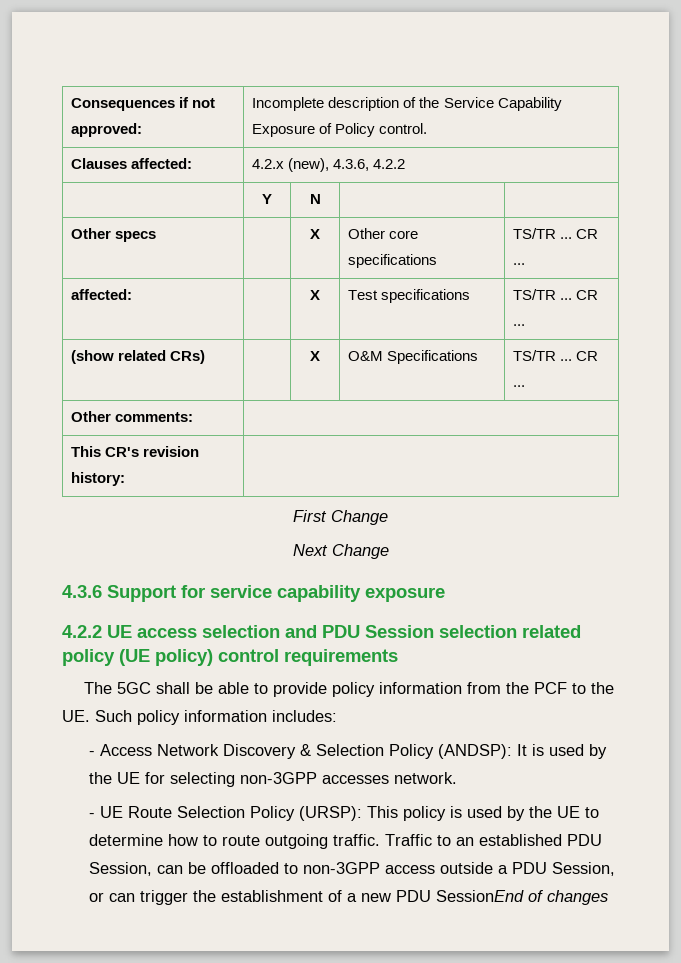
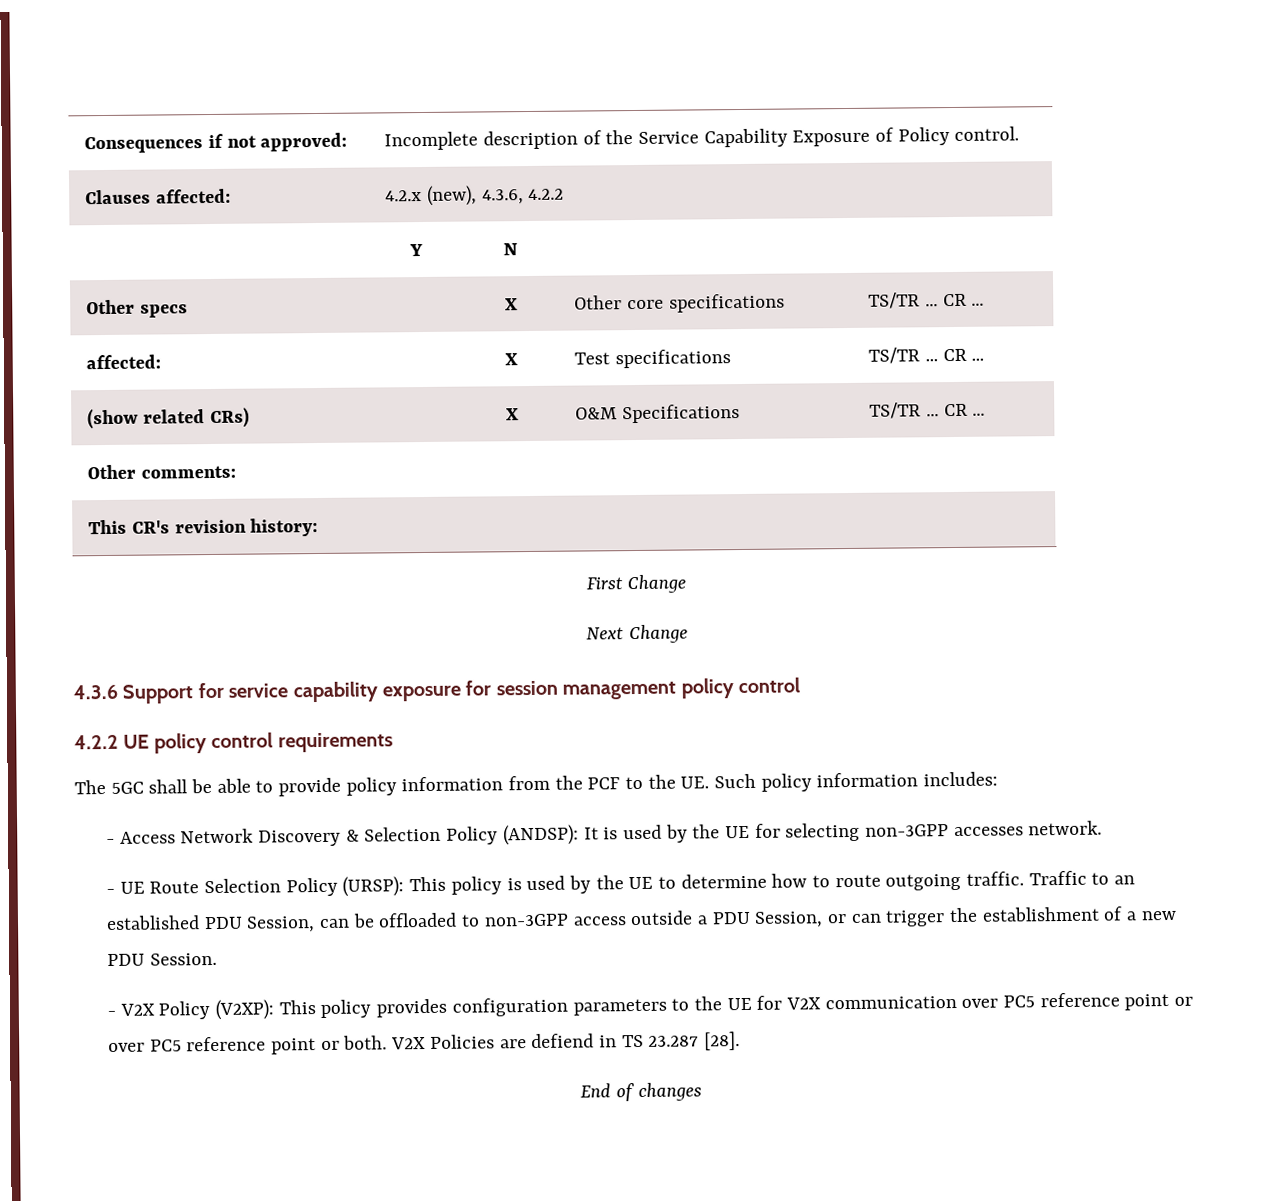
[62,625,581,638] [62,649,213,666] // 4.2.2 UE access selection and PDU Session selection related policy (UE policy) -> [465,677,800,700] [74,733,207,754] for session management policy control // 4.2.2 UE policy
[436,890,525,902] SessionEnd -> [149,952,217,966] [107,992,1193,1020] [108,1031,740,1055] [580,1083,612,1098] Session. // - V2X Policy (V2XP): This policy provides configuration parameters to the UE for V2X communication over PC5 reference point or over PC5 reference point or both. V2X Policies are defiend in TS 23.287 [28]. // End

